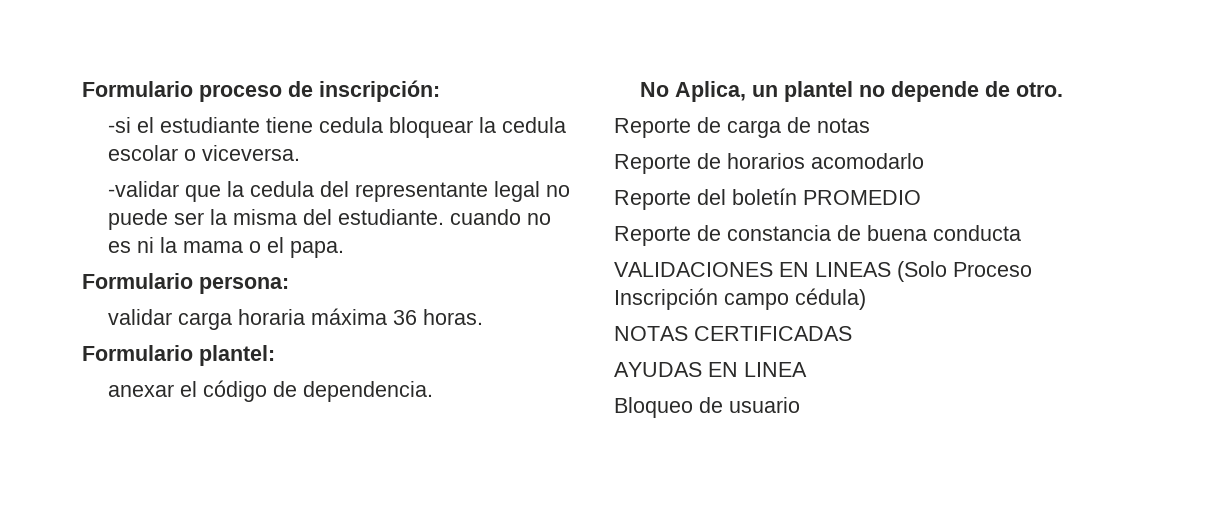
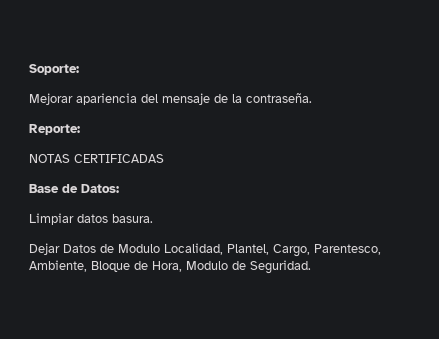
[82,80,440,102] [108,117,567,138] [108,145,301,161] [108,181,571,202] [108,209,552,230] [108,237,345,258] [82,273,289,294] [108,308,484,330] [82,345,275,366] [108,380,434,402] [640,81,1064,102] [614,117,870,138] [614,153,924,174] [614,188,921,210] [614,225,1021,246] [614,261,1032,282] [614,288,866,310] [614,326,852,341] [614,362,807,377] [614,397,800,418] Formulario proceso de inscripción: // -si el estudiante tiene cedula bloquear la cedula escolar o viceversa. // -validar que la cedula del representante legal no puede ser la misma del estudiante. cuando no es ni la mama o el papa. // Formulario persona: // validar carga horaria máxima 36 horas. // Formulario plantel: // anexar el código de dependencia. // No Aplica, un plantel no depende de otro. // Reporte de carga de notas // Reporte de horarios acomodarlo // Reporte del boletín PROMEDIO // Reporte de constancia de buena conducta // VALIDACIONES EN LINEAS (Solo Proceso Inscripción campo cédula) // NOTAS CERTIFICADAS // AYUDAS EN LINEA // Bloqueo de usuario -> [29,64,79,75] [29,93,312,105] [29,124,80,135] [29,154,164,163] [29,184,119,193] [29,213,153,225] [29,243,381,257] [29,260,311,274] Soporte: // Mejorar apariencia del mensaje de la contraseña. // Reporte: // NOTAS CERTIFICADAS // Base de Datos: // Limpiar datos basura. // Dejar Datos de Modulo Localidad, Plantel, Cargo, Parentesco, Ambiente, Bloque de Hora, Modulo de Seguridad.

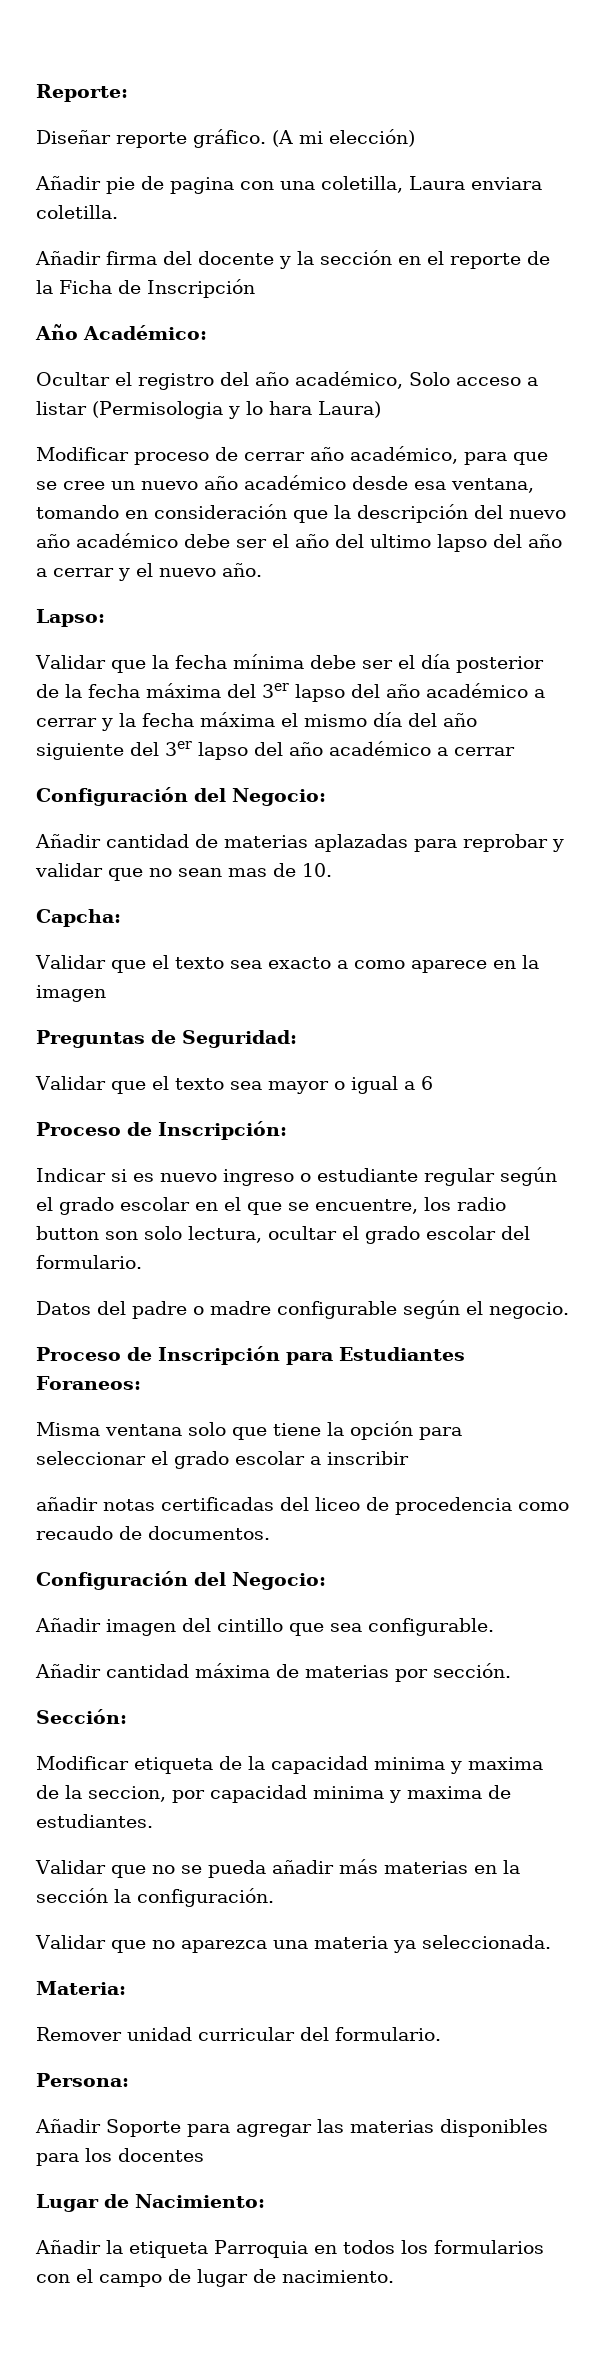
[29,64,79,75] [29,93,312,105] [29,124,80,135] [29,154,164,163] [29,184,119,193] [29,213,153,225] [29,243,381,257] [29,260,311,274] Soporte: // Mejorar apariencia del mensaje de la contraseña. // Reporte: // NOTAS CERTIFICADAS // Base de Datos: // Limpiar datos basura. // Dejar Datos de Modulo Localidad, Plantel, Cargo, Parentesco, Ambiente, Bloque de Hora, Modulo de Seguridad. -> [36,84,128,102] [36,129,415,148] [35,176,542,194] [36,205,118,219] [35,250,550,269] [36,279,255,298] [35,324,207,340] [36,371,538,390] [36,401,381,419] [36,446,548,465] [36,475,534,493] [36,504,566,523] [36,533,562,552] [36,563,262,581] [36,609,105,627] [35,654,544,673] [36,683,545,702] [36,712,477,731] [36,741,515,760] [36,787,326,806] [35,834,564,852] [35,863,332,881] [36,909,121,927] [35,955,539,973] [36,985,106,1002] [36,1030,297,1048] [35,1076,433,1094] [36,1121,287,1140] [36,1167,557,1186] [36,1197,506,1215] [36,1226,530,1244] [36,1255,142,1269] [36,1300,569,1319] [36,1346,465,1365] [36,1376,141,1390] [36,1421,462,1440] [36,1451,409,1469] [36,1497,569,1515] [36,1526,270,1540] [36,1571,326,1590] [35,1618,494,1636] [35,1663,511,1682] [36,1709,127,1724] [36,1756,543,1774] [36,1785,511,1803] [36,1814,153,1828] [35,1859,520,1878] [36,1888,274,1907] [35,1935,551,1953] [36,1981,126,1995] [36,2027,441,2041] [36,2073,129,2087] [35,2119,548,2137] [36,2148,204,2166] [36,2194,265,2212] [35,2240,544,2258] [36,2269,394,2287] Reporte: // Diseñar reporte gráfico. (A mi elección) // Añadir pie de pagina con una coletilla, Laura enviara coletilla. // Añadir firma del docente y la sección en el reporte de la Ficha de Inscripción // Año Académico: // Ocultar el registro del año académico, Solo acceso a listar (Permisologia y lo hara Laura) // Modificar proceso de cerrar año académico, para que se cree un nuevo año académico desde esa ventana, tomando en consideración que la descripción del nuevo año académico debe ser el año del ultimo lapso del año a cerrar y el nuevo año. // Lapso: // Validar que la fecha mínima debe ser el día posterior de la fecha máxima del 3er lapso del año académico a cerrar y la fecha máxima el mismo día del año siguiente del 3er lapso del año académico a cerrar // Configuración del Negocio: // Añadir cantidad de materias aplazadas para reprobar y validar que no sean mas de 10. // Capcha: // Validar que el texto sea exacto a como aparece en la imagen // Preguntas de Seguridad: // Validar que el texto sea mayor o igual a 6 // Proceso de Inscripción: // Indicar si es nuevo ingreso o estudiante regular según el grado escolar en el que se encuentre, los radio button son solo lectura, ocultar el grado escolar del formulario. // Datos del padre o madre configurable según el negocio. // Proceso de Inscripción para Estudiantes Foraneos: // Misma ventana solo que tiene la opción para seleccionar el grado escolar a inscribir // añadir notas certificadas del liceo de procedencia como recaudo de documentos. // Configuración del Negocio: // Añadir imagen del cintillo que sea configurable. // Añadir cantidad máxima de materias por sección. // Sección: // Modificar etiqueta de la capacidad minima y maxima de la seccion, por capacidad minima y maxima de estudiantes. // Validar que no se pueda añadir más materias en la sección la configuración. // Validar que no aparezca una materia ya seleccionada. // Materia: // Remover unidad curricular del formulario. // Persona: // Añadir Soporte para agregar las materias disponibles para los docentes // Lugar de Nacimiento: // Añadir la etiqueta Parroquia en todos los formularios con el campo de lugar de nacimiento.

